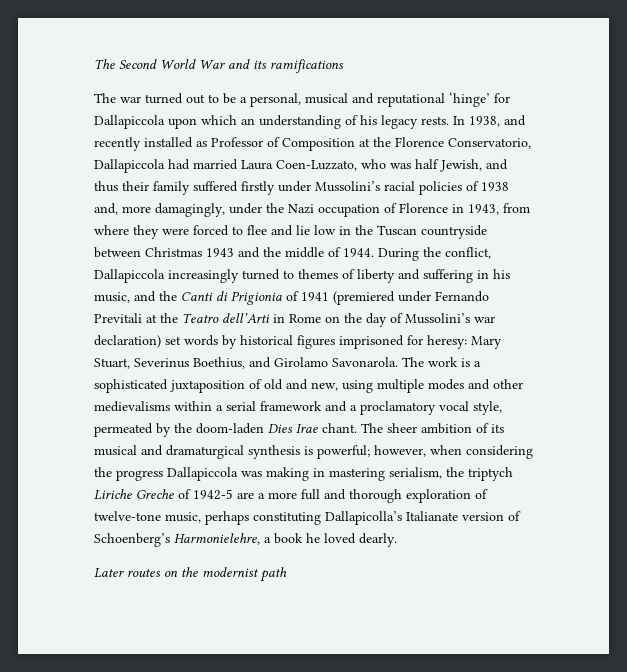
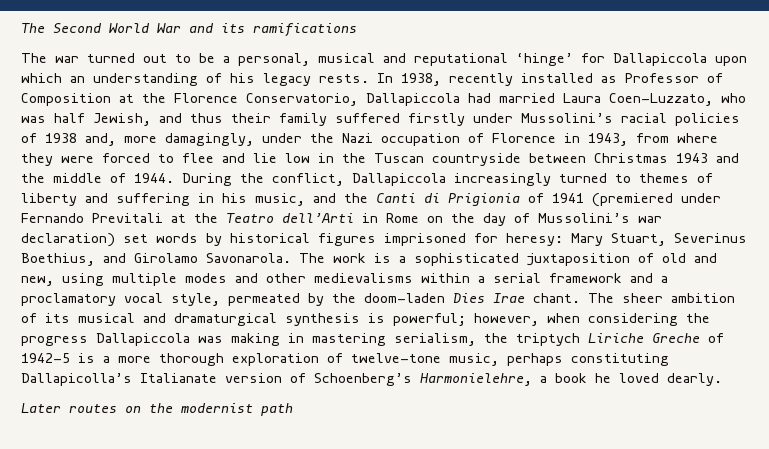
[504,115,526,126] and -> (441, 79) none
[237,492,254,499] are -> [78,353,95,363] is
[301,489,346,500] full and -> (151, 359) none

